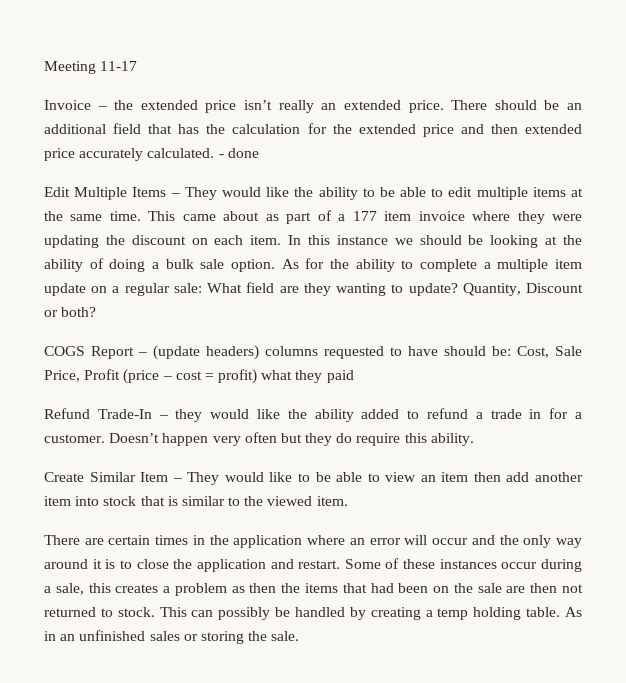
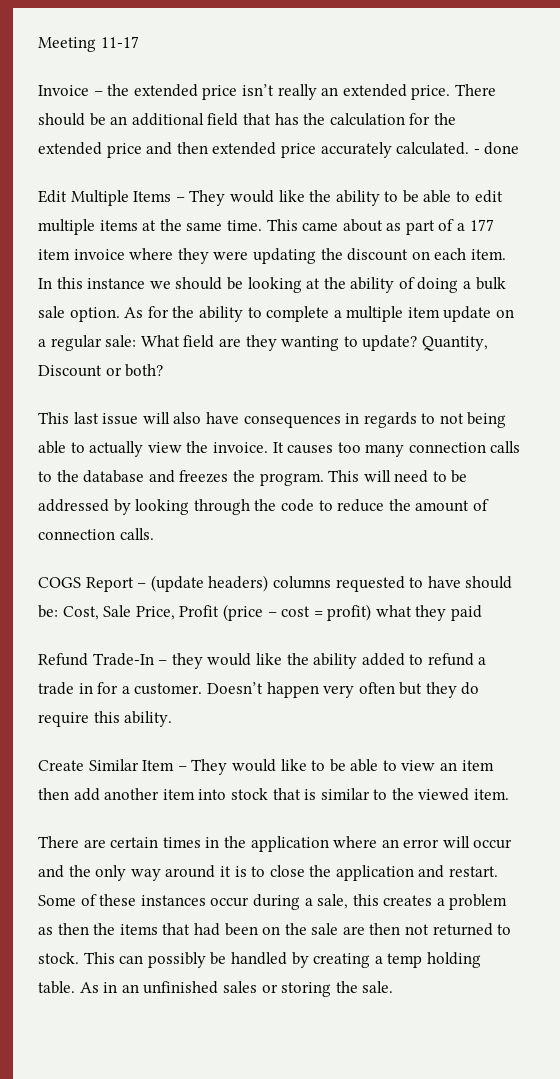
(97, 312) none -> [38,412,507,428] [38,441,521,457] [38,470,468,486] [38,499,489,515] [38,528,154,540] // This last issue will also have consequences in regards to not being able to actually view the invoice. It causes too many connection calls to the database and freezes the program. This will need to be addressed by looking through the code to reduce the amount of connection calls.

